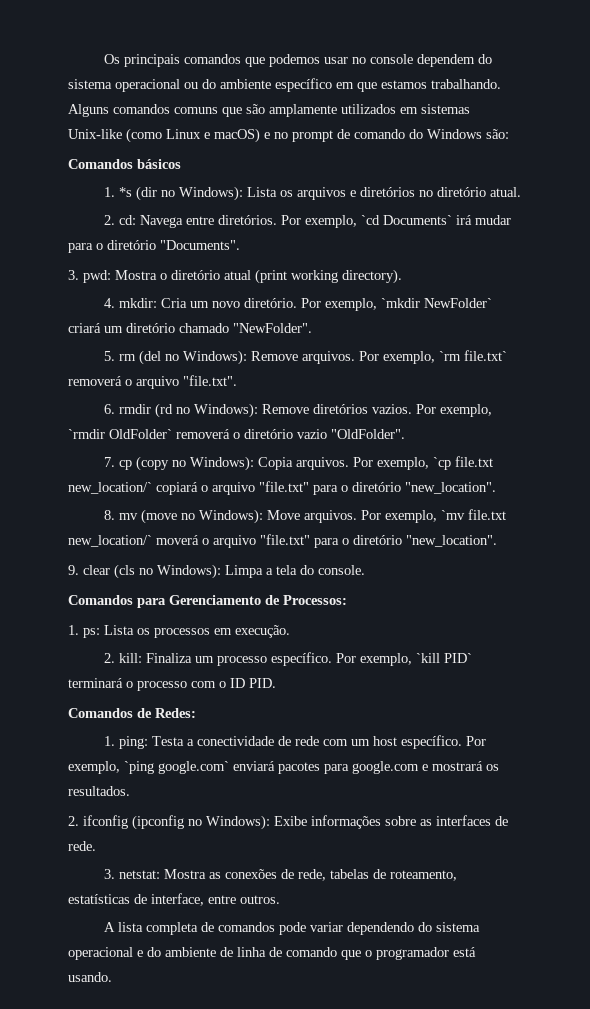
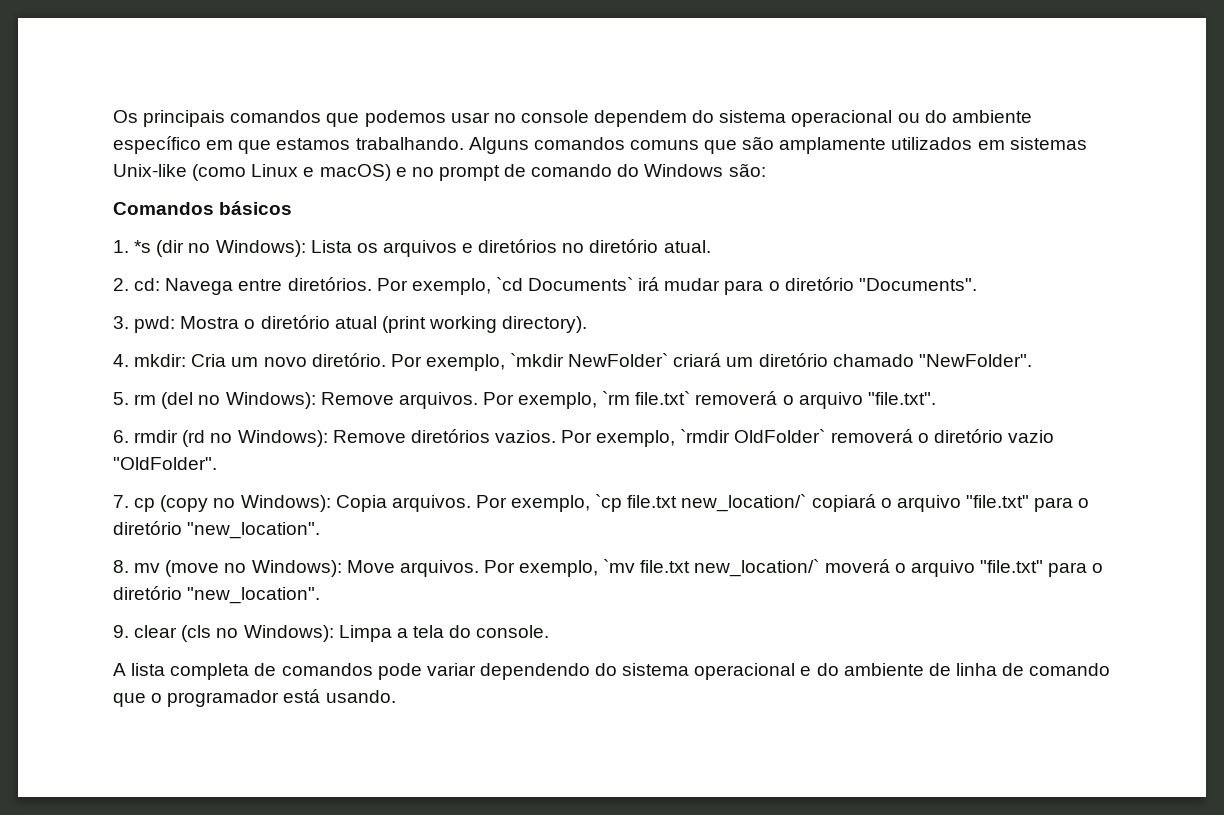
[68,595,347,608] [68,625,290,638] [103,652,472,666] [68,678,276,691] [68,708,196,718] [103,735,486,749] [68,761,499,774] [68,786,130,796] [68,815,508,830] [68,841,96,851] [103,869,457,881] [68,893,280,906] // Comandos para Gerenciamento de Processos: // 1. ps: Lista os processos em execução. // 2. kill: Finaliza um processo específico. Por exemplo, `kill PID` terminará o processo com o ID PID. // Comandos de Redes: // 1. ping: Testa a conectividade de rede com um host específico. Por exemplo, `ping google.com` enviará pacotes para google.com e mostrará os resultados. // 2. ifconfig (ipconfig no Windows): Exibe informações sobre as interfaces de rede. // 3. netstat: Mostra as conexões de rede, tabelas de roteamento, estatísticas de interface, entre outros. -> (550, 631) none

